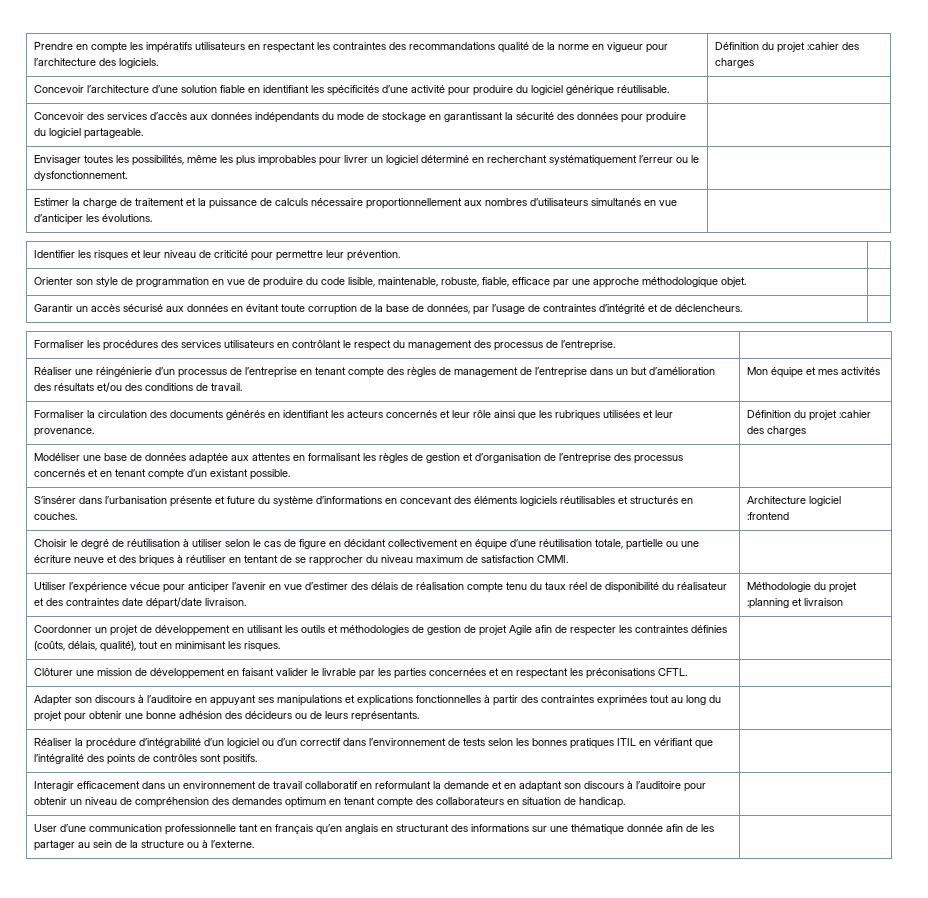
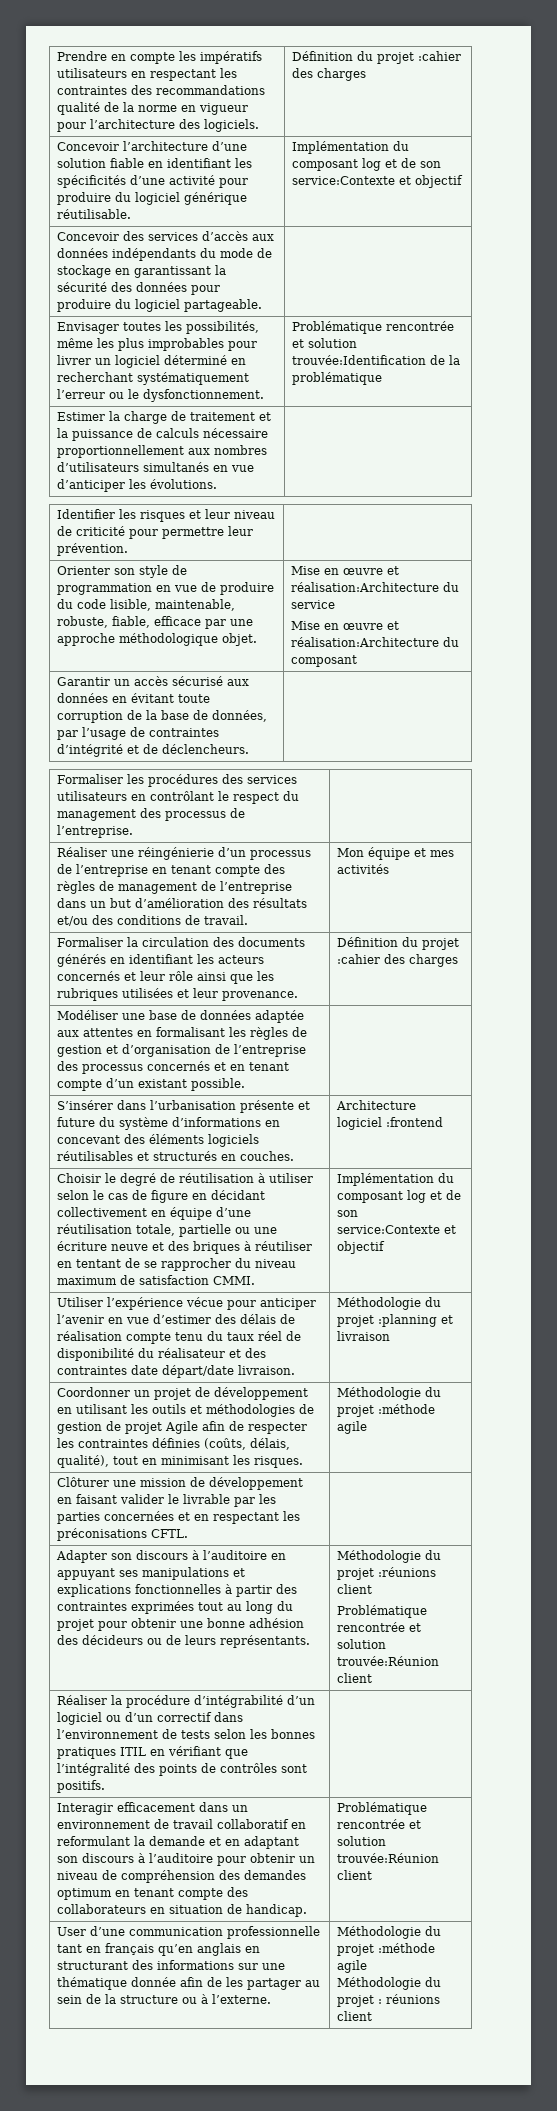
(669, 89) none -> [292,141,410,154] [292,158,442,171] [292,175,464,188] Implémentation du composant log et de son service:Contexte et objectif
(127, 176) none -> [292,321,455,334] [292,338,358,348] [292,355,461,365] [292,372,383,385] Problématique rencontrée et solution trouvée:Identification de la problématique
(746, 282) none -> [291,566,400,575] [291,582,460,592] [291,600,336,609] [291,621,400,630] [291,637,460,647] [291,655,358,667] Mise en œuvre et réalisation:Architecture du service // Mise en œuvre et réalisation:Architecture du composant
(568, 559) none -> [337,1173,455,1186] [337,1190,462,1203] [337,1210,359,1217] [337,1225,457,1234] [337,1241,386,1254] Implémentation du composant log et de son service:Contexte et objectif
(280, 646) none -> [337,1387,442,1400] [337,1404,436,1417] [337,1421,368,1434] Méthodologie du projet :méthode agile
(419, 716) none -> [337,1550,442,1563] [337,1567,437,1580] [337,1584,373,1594] [337,1605,428,1618] [337,1622,422,1632] [337,1639,387,1649] [337,1656,440,1666] [337,1673,373,1683] Méthodologie du projet :réunions client // Problématique rencontrée et solution trouvée:Réunion client
(625, 802) none -> [337,1802,428,1815] [337,1819,422,1829] [337,1836,387,1846] [337,1853,440,1863] [337,1870,373,1880] Problématique rencontrée et solution trouvée:Réunion client
(254, 844) none -> [337,1926,442,1939] [337,1943,436,1956] [337,1960,368,1973] [337,1977,442,1990] [337,1994,441,2007] [337,2011,373,2021] Méthodologie du projet :méthode agile // Méthodologie du projet : réunions client

